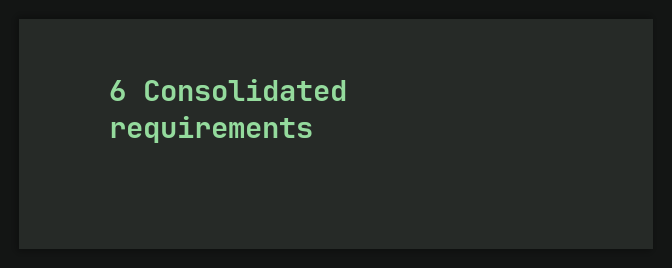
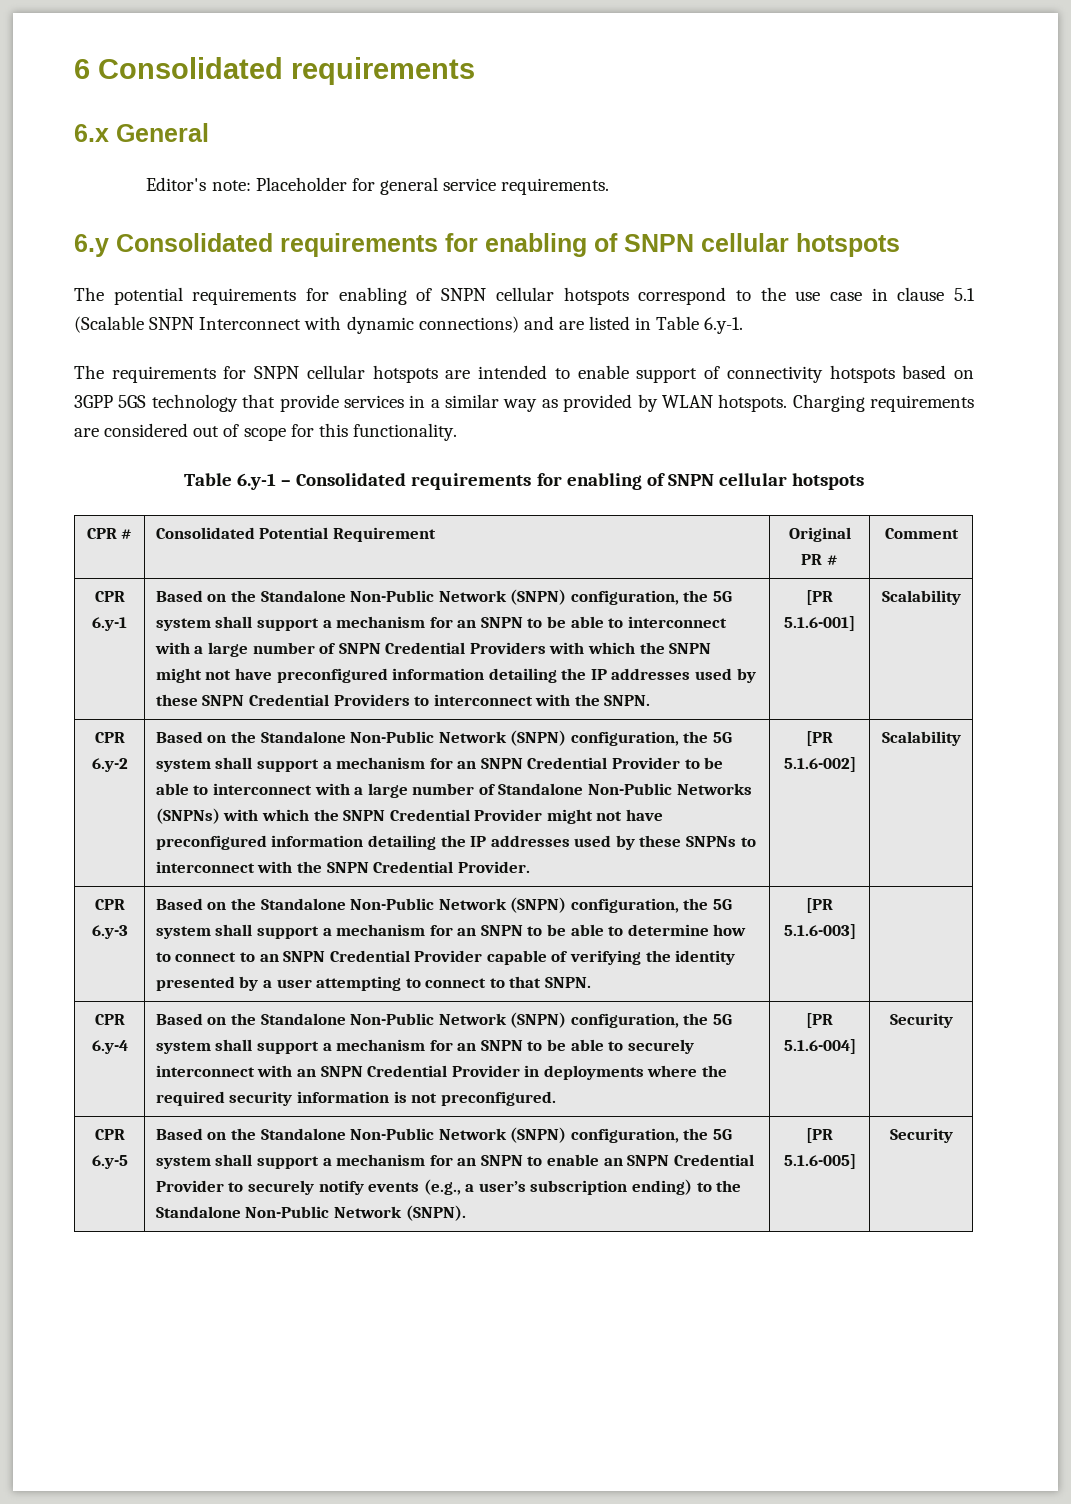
(313, 129) none -> [74,123,209,142] [146,177,610,195] [74,233,900,257] [74,287,975,305] [74,316,744,334] [74,365,975,383] [74,394,974,412] [74,423,457,441] [183,473,865,490] [86,528,133,539] [155,527,436,542] [788,527,851,542] [801,554,838,565] [884,528,959,539] [94,591,125,602] [92,617,127,631] [155,589,733,605] [155,616,727,631] [154,642,712,657] [155,668,756,683] [155,694,651,706] [806,590,833,605] [784,616,855,631] [881,590,961,605] [94,732,125,743] [91,758,128,772] [155,730,733,746] [155,757,724,772] [155,783,752,798] [155,808,664,824] [155,835,756,850] [155,861,530,873] [806,731,833,746] [783,757,856,772] [881,731,961,746] [94,899,125,910] [91,925,128,939] [155,897,733,913] [155,924,747,939] [155,950,736,965] [155,976,592,991] [806,898,833,913] [783,924,856,939] [94,1014,125,1025] [91,1040,128,1054] [155,1012,733,1028] [155,1039,694,1054] [155,1065,728,1080] [155,1091,556,1106] [806,1013,833,1028] [783,1039,856,1054] [889,1013,953,1028] [94,1129,125,1140] [91,1155,128,1169] [155,1127,733,1143] [155,1154,754,1169] [155,1179,742,1195] [155,1205,466,1221] [806,1128,833,1143] [783,1154,856,1169] [889,1128,953,1143] // 6.x General // Editor's note: Placeholder for general service requirements. // 6.y Consolidated requirements for enabling of SNPN cellular hotspots // The potential requirements for enabling of SNPN cellular hotspots correspond to the use case in clause 5.1 (Scalable SNPN Interconnect with dynamic connections) and are listed in Table 6.y-1. // The requirements for SNPN cellular hotspots are intended to enable support of connectivity hotspots based on 3GPP 5GS technology that provide services in a similar way as provided by WLAN hotspots. Charging requirements are considered out of scope for this functionality. // Table 6.y-1 – Consolidated requirements for enabling of SNPN cellular hotspots // CPR # | Consolidated Potential Requirement | Original PR # | Comment // CPR 6.y-1 | Based on the Standalone Non-Public Network (SNPN) configuration, the 5G system shall support a mechanism for an SNPN to be able to interconnect with a large number of SNPN Credential Providers with which the SNPN might not have preconfigured information detailing the IP addresses used by these SNPN Credential Providers to interconnect with the SNPN. | [PR 5.1.6-001] | Scalability // CPR 6.y-2 | Based on the Standalone Non-Public Network (SNPN) configuration, the 5G system shall support a mechanism for an SNPN Credential Provider to be able to interconnect with a large number of Standalone Non-Public Networks (SNPNs) with which the SNPN Credential Provider might not have preconfigured information detailing the IP addresses used by these SNPNs to interconnect with the SNPN Credential Provider. | [PR 5.1.6-002] | Scalability // CPR 6.y-3 | Based on the Standalone Non-Public Network (SNPN) configuration, the 5G system shall support a mechanism for an SNPN to be able to determine how to connect to an SNPN Credential Provider capable of verifying the identity presented by a user attempting to connect to that SNPN. | [PR 5.1.6-003] | // CPR 6.y-4 | Based on the Standalone Non-Public Network (SNPN) configuration, the 5G system shall support a mechanism for an SNPN to be able to securely interconnect with an SNPN Credential Provider in deployments where the required security information is not preconfigured. | [PR 5.1.6-004] | Security // CPR 6.y-5 | Based on the Standalone Non-Public Network (SNPN) configuration, the 5G system shall support a mechanism for an SNPN to enable an SNPN Credential Provider to securely notify events (e.g., a user’s subscription ending) to the Standalone Non-Public Network (SNPN). | [PR 5.1.6-005] | Security

